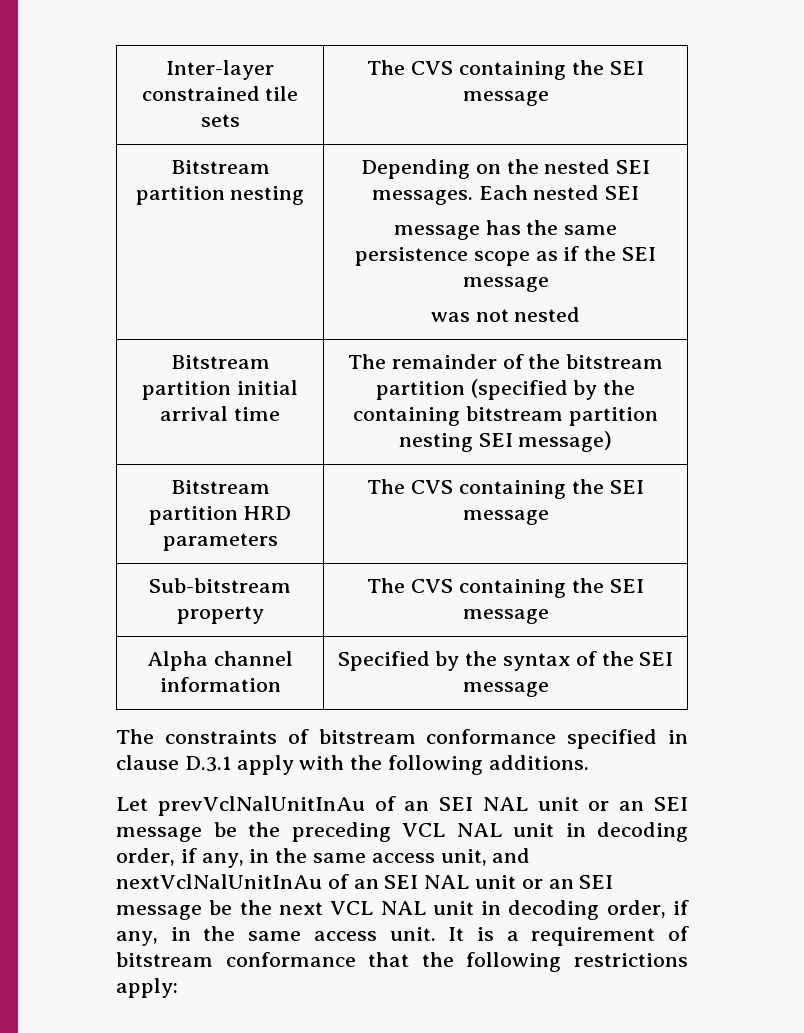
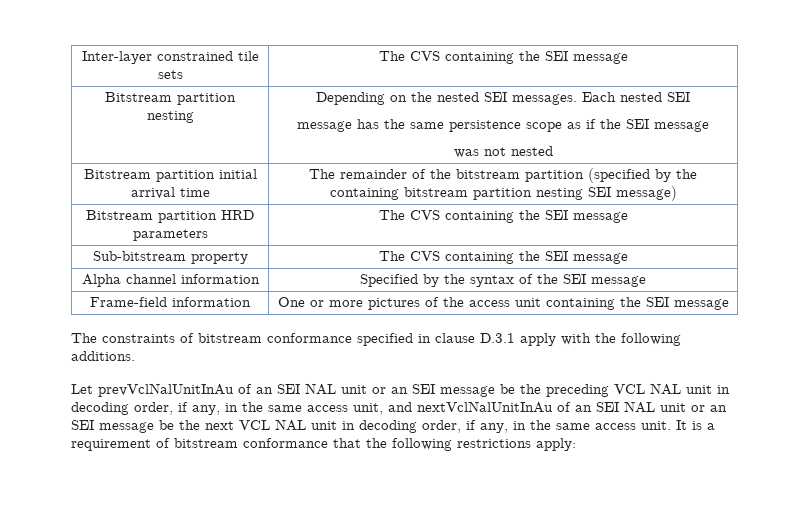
(549, 689) none -> [90,297,251,307] [277,297,729,310] // Frame-field information | One or more pictures of the access unit containing the SEI message

